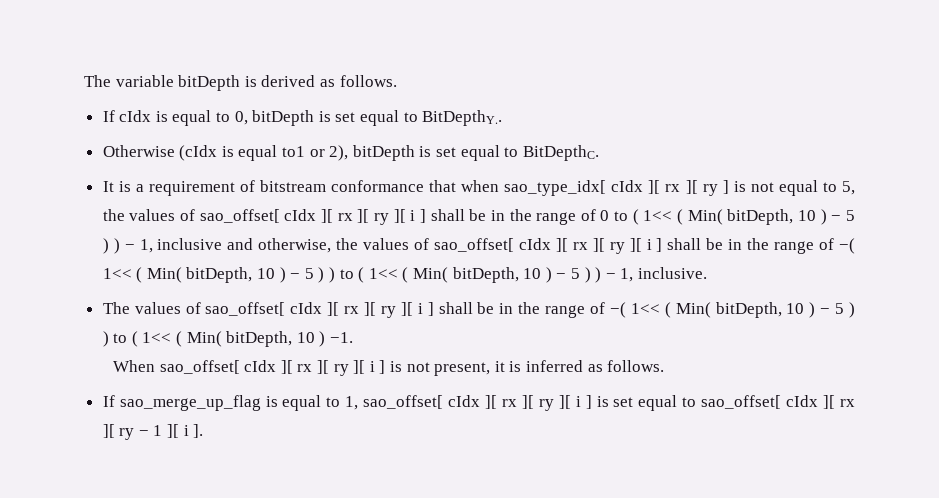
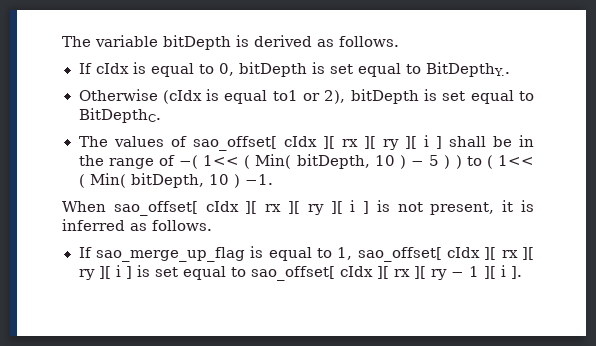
[102,180,855,196] [102,209,856,225] [102,238,856,254] [102,267,707,283] // It is a requirement of bitstream conformance that when sao_type_idx[ cIdx ][ rx ][ ry ] is not equal to 5, the values of sao_offset[ cIdx ][ rx ][ ry ][ i ] shall be in the range of 0 to ( 1<< ( Min( bitDepth, 10 ) − 5 ) ) − 1, inclusive and otherwise, the values of sao_offset[ cIdx ][ rx ][ ry ][ i ] shall be in the range of −( 1<< ( Min( bitDepth, 10 ) − 5 ) ) to ( 1<< ( Min( bitDepth, 10 ) − 5 ) ) − 1, inclusive. -> (161, 115) none

